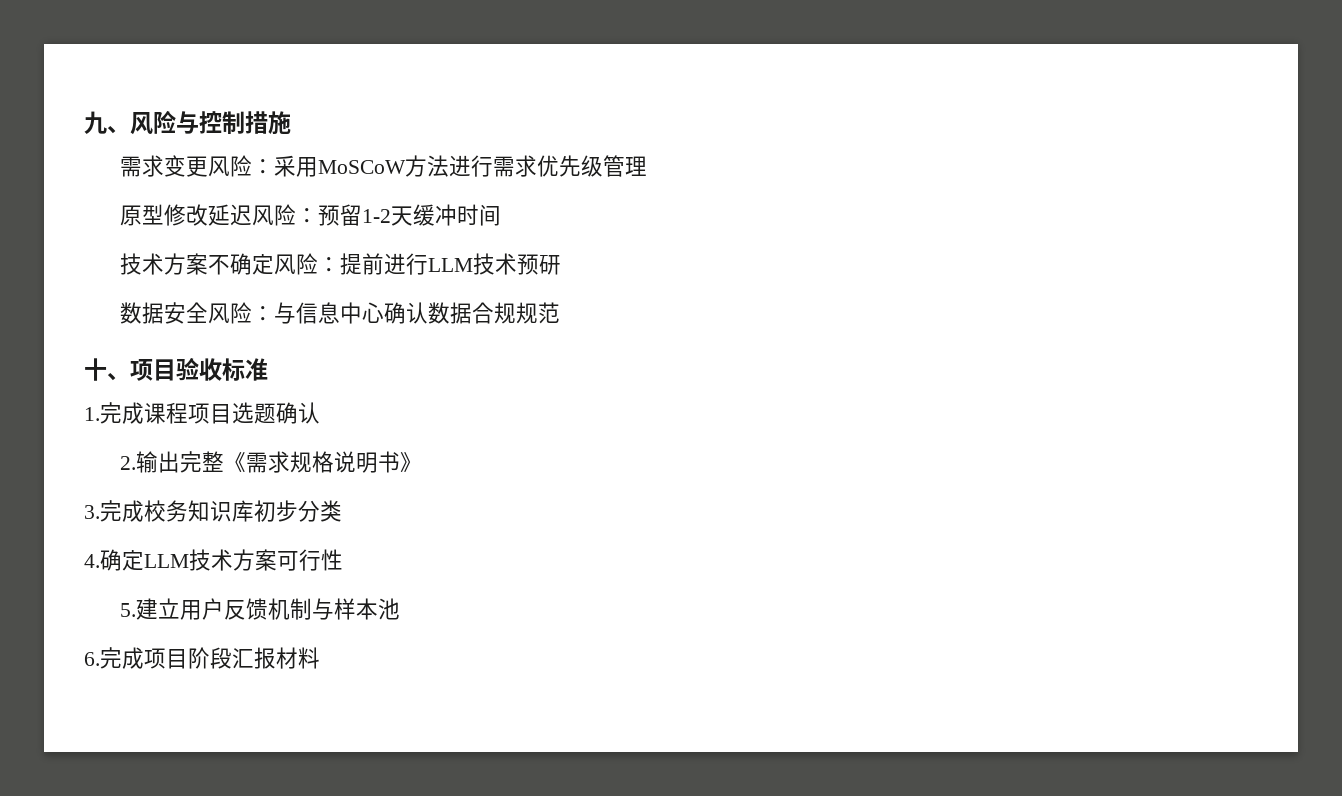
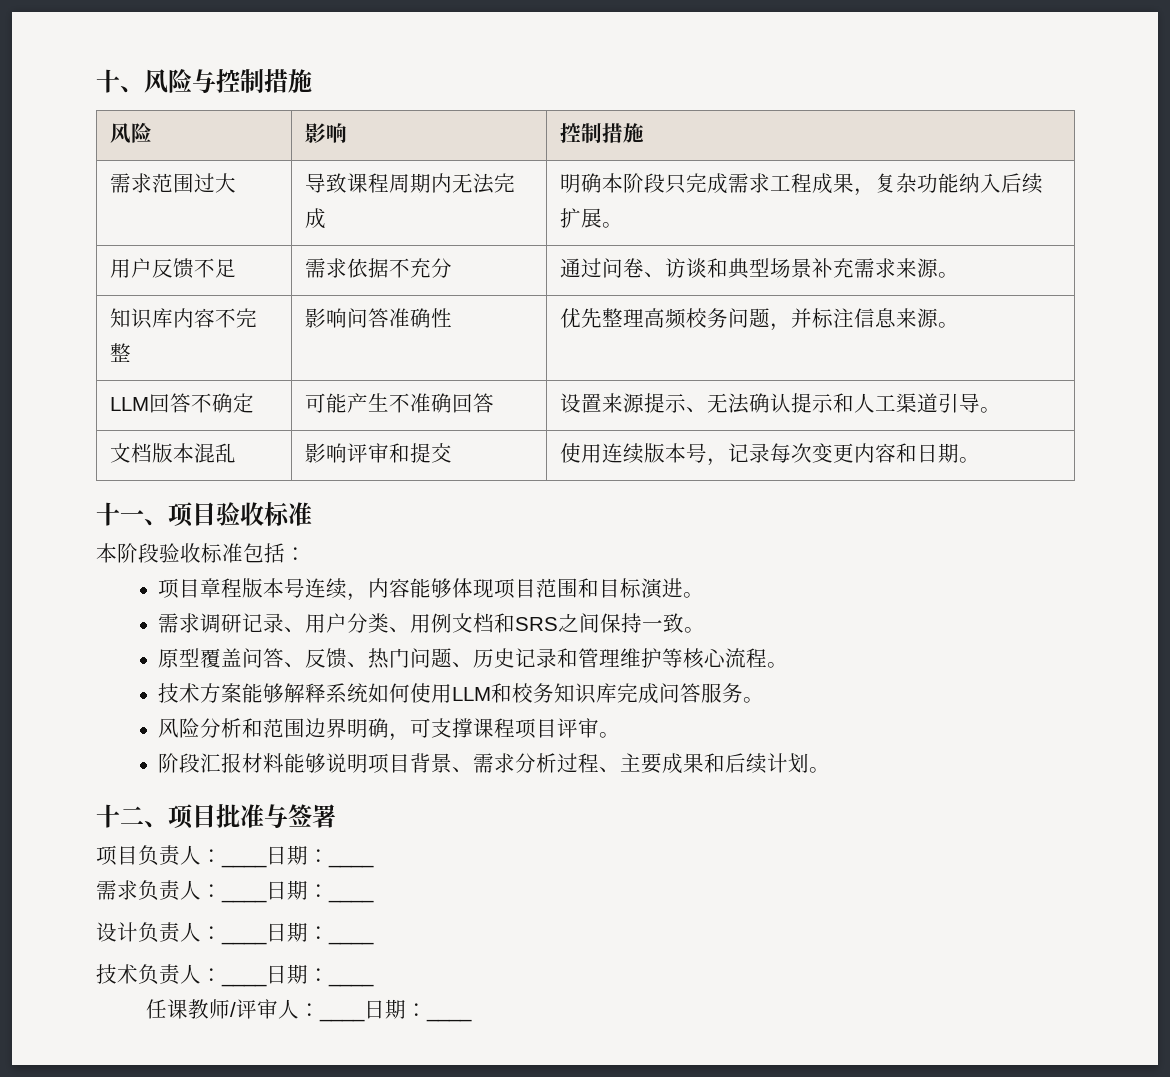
[84,111,107,134] 九 -> [96,69,120,93] 十
[120,155,648,177] [120,204,502,226] [120,253,562,275] [120,302,561,324] [84,358,107,381] // 需求变更风险：采用MoSCoW方法进行需求优先级管理 // 原型修改延迟风险：预留1-2天缓冲时间 // 技术方案不确定风险：提前进行LLM技术预研 // 数据安全风险：与信息中心确认数据合规规范 // 十 -> [110,122,153,144] [305,123,348,143] [560,123,645,143] [110,173,237,193] [305,173,516,194] [305,208,327,229] [560,173,1044,196] [560,208,624,228] [110,258,237,279] [305,258,453,278] [560,258,960,279] [110,308,258,329] [110,343,132,362] [305,308,453,328] [560,308,960,331] [110,393,255,413] [305,393,495,413] [560,393,1002,414] [110,443,237,463] [305,443,453,463] [560,443,981,466] [96,502,144,526] // 风险 | 影响 | 控制措施 // 需求范围过大 | 导致课程周期内无法完成 | 明确本阶段只完成需求工程成果，复杂功能纳入后续扩展。 // 用户反馈不足 | 需求依据不充分 | 通过问卷、访谈和典型场景补充需求来源。 // 知识库内容不完整 | 影响问答准确性 | 优先整理高频校务问题，并标注信息来源。 // LLM回答不确定 | 可能产生不准确回答 | 设置来源提示、无法确认提示和人工渠道引导。 // 文档版本混乱 | 影响评审和提交 | 使用连续版本号，记录每次变更内容和日期。 // 十一
[84,402,320,424] [120,451,423,473] [84,500,342,522] [84,549,343,571] [120,598,401,620] [84,647,320,669] 1.完成课程项目选题确认 // 2.输出完整《需求规格说明书》 // 3.完成校务知识库初步分类 // 4.确定LLM技术方案可行性 // 5.建立用户反馈机制与样本池 // 6.完成项目阶段汇报材料 -> [96,543,306,563] [158,578,705,601] [158,613,706,633] [158,648,789,669] [158,683,765,704] [158,718,621,741] [158,753,831,774] [96,804,336,829] [96,845,222,866] [221,845,329,868] [328,863,374,868] [96,880,222,901] [221,880,329,903] [328,898,374,903] [96,922,222,943] [221,922,329,945] [328,940,374,945] [96,964,222,985] [221,964,329,987] [328,982,374,987] [145,999,320,1019] [318,999,427,1022] [425,1017,472,1022] 本阶段验收标准包括： // 项目章程版本号连续，内容能够体现项目范围和目标演进。 // 需求调研记录、用户分类、用例文档和SRS之间保持一致。 // 原型覆盖问答、反馈、热门问题、历史记录和管理维护等核心流程。 // 技术方案能够解释系统如何使用LLM和校务知识库完成问答服务。 // 风险分析和范围边界明确，可支撑课程项目评审。 // 阶段汇报材料能够说明项目背景、需求分析过程、主要成果和后续计划。 // 十二、项目批准与签署 // 项目负责人：____日期：____ // 需求负责人：____日期：____ // 设计负责人：____日期：____ // 技术负责人：____日期：____ // 任课教师/评审人：____日期：____

